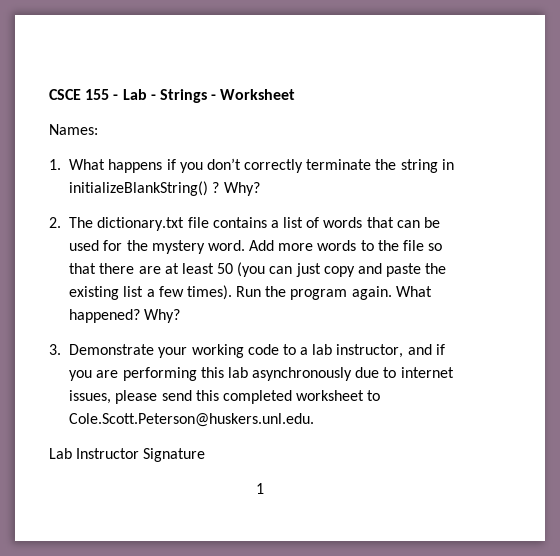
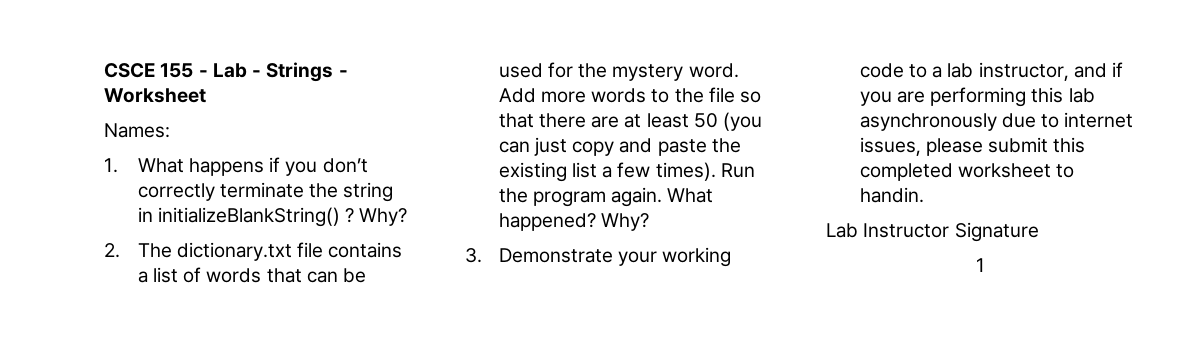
[161,390,192,401] send -> [988,137,1049,153] submit
[69,413,315,427] Cole.Scott.Peterson@huskers.unl.edu. -> [859,187,924,203] handin.

